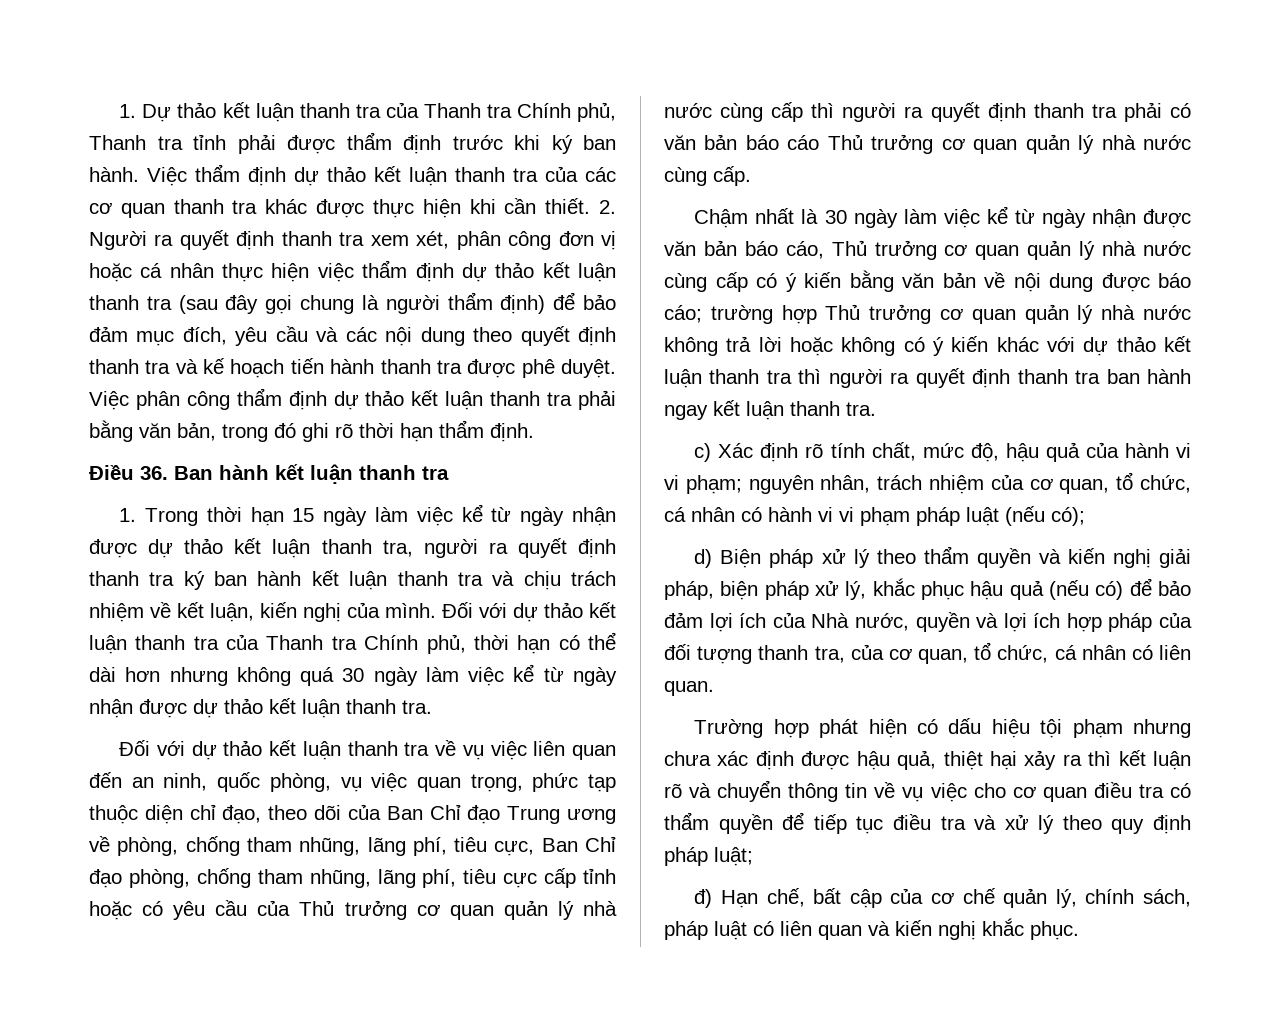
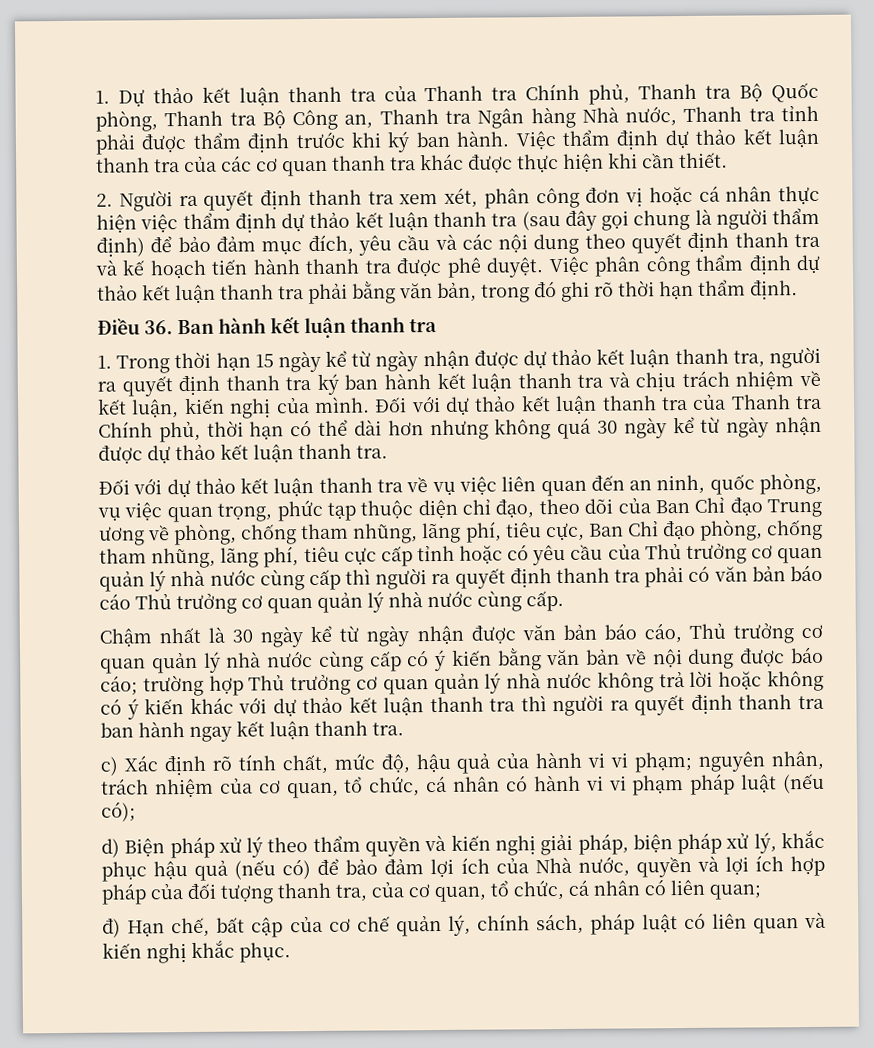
(183, 143) none -> [739,82,819,103] [95,106,775,132] Bộ Quốc phòng, Thanh tra Bộ Công an, Thanh tra Ngân hàng Nhà nước, Thanh tra
(591, 206) none -> (728, 160) //
[375,507,453,526] làm việc -> (321, 361) none
[425,667,505,686] làm việc -> (667, 428) none
[903,209,980,228] làm việc -> (304, 637) none
[664,681,714,696] [694,718,1191,738] [664,750,1191,770] [664,780,1191,802] [664,812,1191,834] [664,847,753,866] quan. // Trường hợp phát hiện có dấu hiệu tội phạm nhưng chưa xác định được hậu quả, thiệt hại xảy ra thì kết luận rõ và chuyển thông tin về vụ việc cho cơ quan điều tra có thẩm quyền để tiếp tục điều tra và xử lý theo quy định pháp luật; -> [709,884,762,900] quan;

